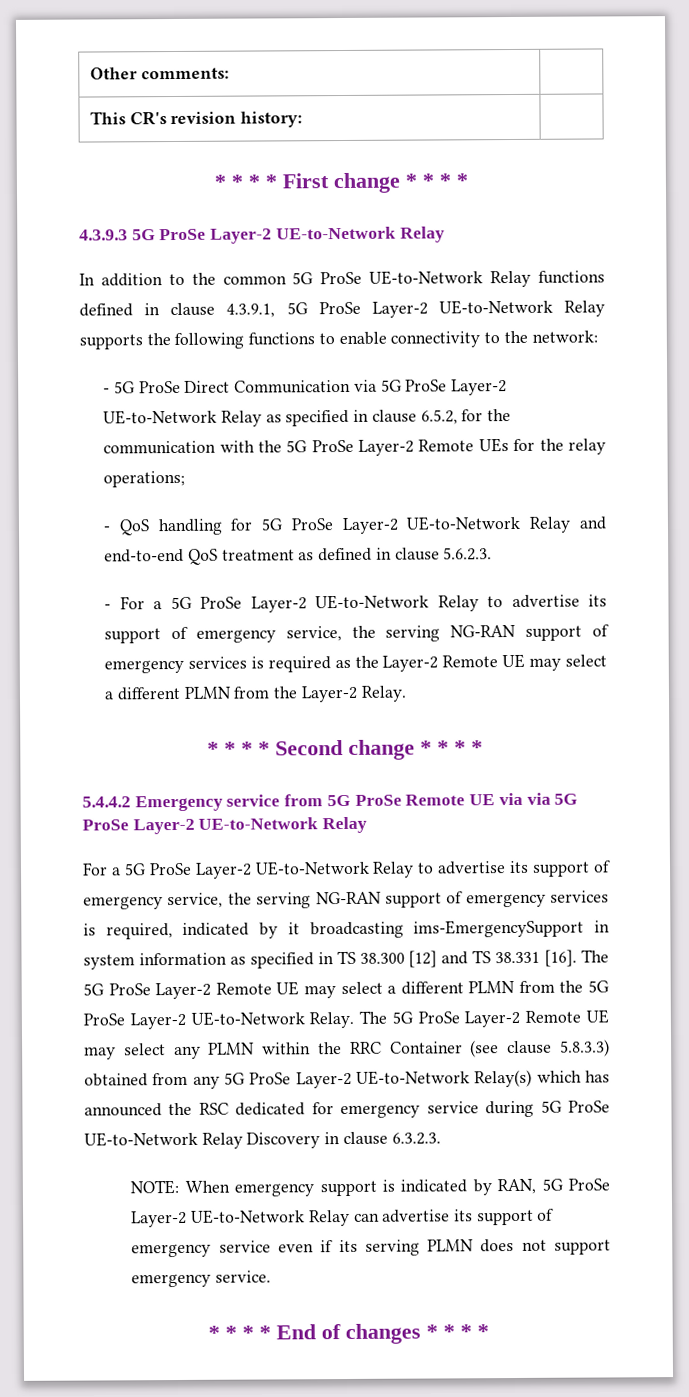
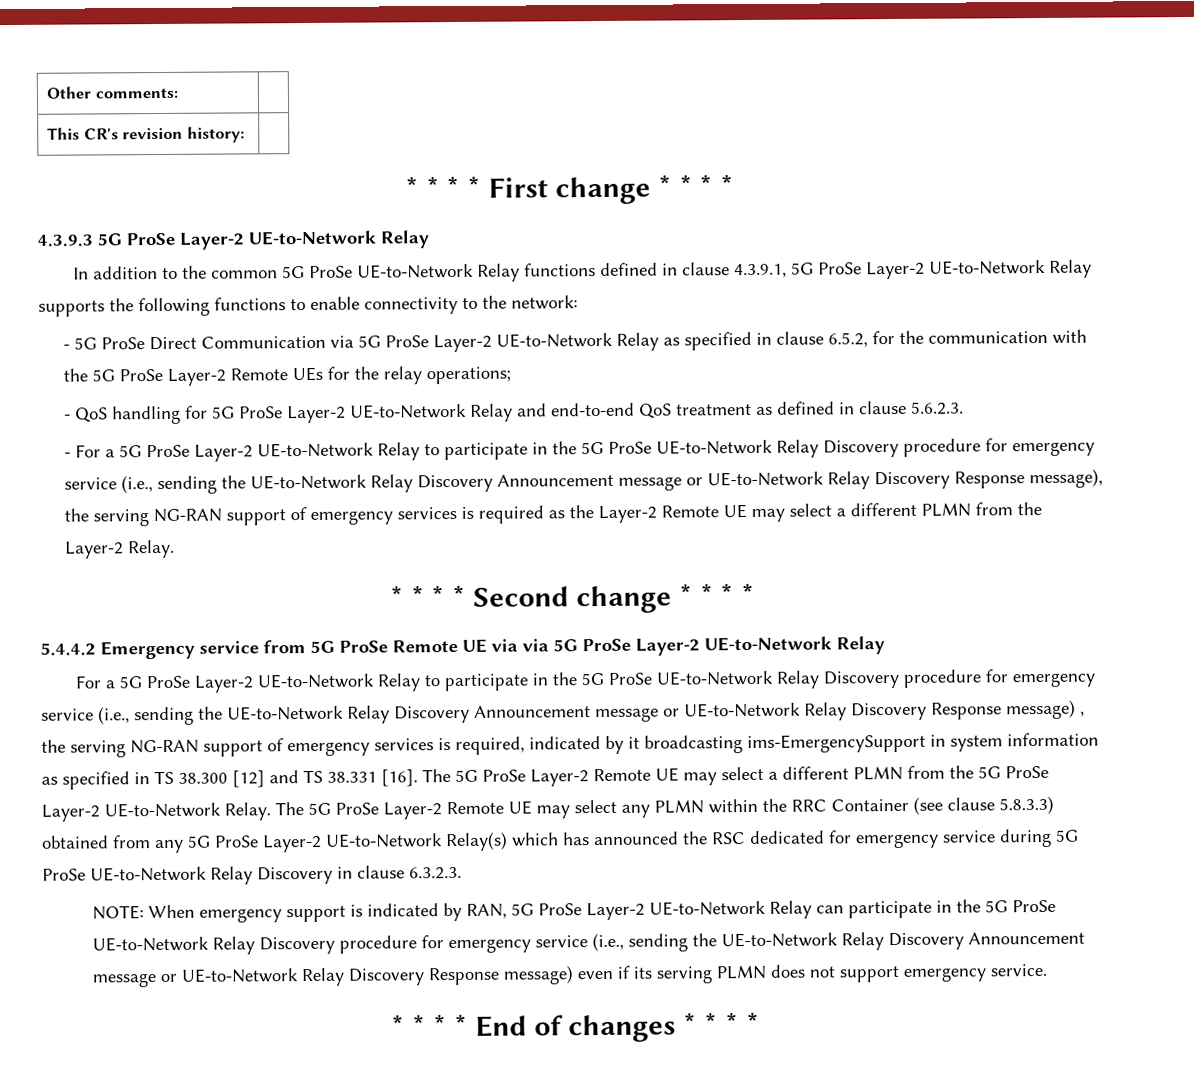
[511,594,607,609] [104,626,342,644] advertise its support of emergency service, -> [444,438,1096,461] [64,468,1104,495] participate in the 5G ProSe UE-to-Network Relay Discovery procedure for emergency service (i.e., sending the UE-to-Network Relay Discovery Announcement message or UE-to-Network Relay Discovery Response message),
[437,860,612,877] [83,892,224,910] advertise its support of emergency service, -> [443,669,1095,692] [41,699,1085,726] participate in the 5G ProSe UE-to-Network Relay Discovery procedure for emergency service (i.e., sending the UE-to-Network Relay Discovery Announcement message or UE-to-Network Relay Discovery Response message) ,
[382,1208,555,1226] [131,1240,271,1258] advertise its support of emergency service -> [848,899,1057,919] [92,931,1086,955] [92,965,575,988] participate in the 5G ProSe UE-to-Network Relay Discovery procedure for emergency service (i.e., sending the UE-to-Network Relay Discovery Announcement message or UE-to-Network Relay Discovery Response message)

